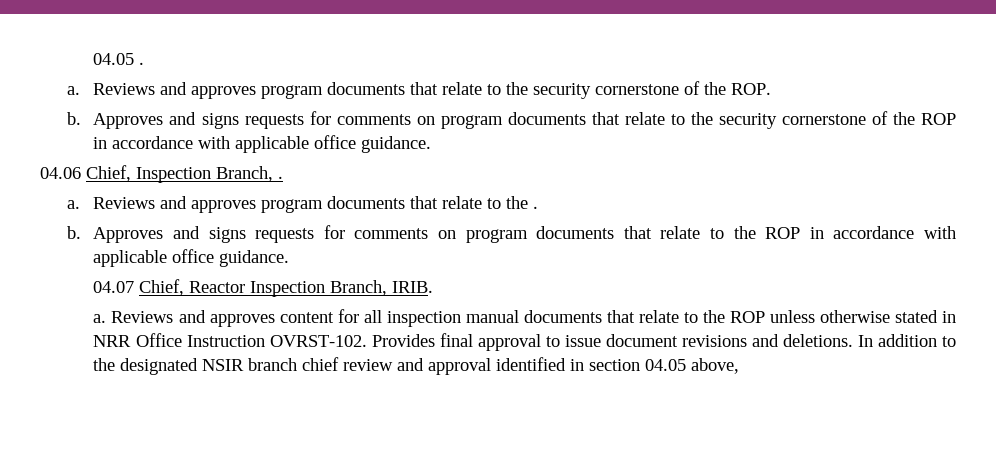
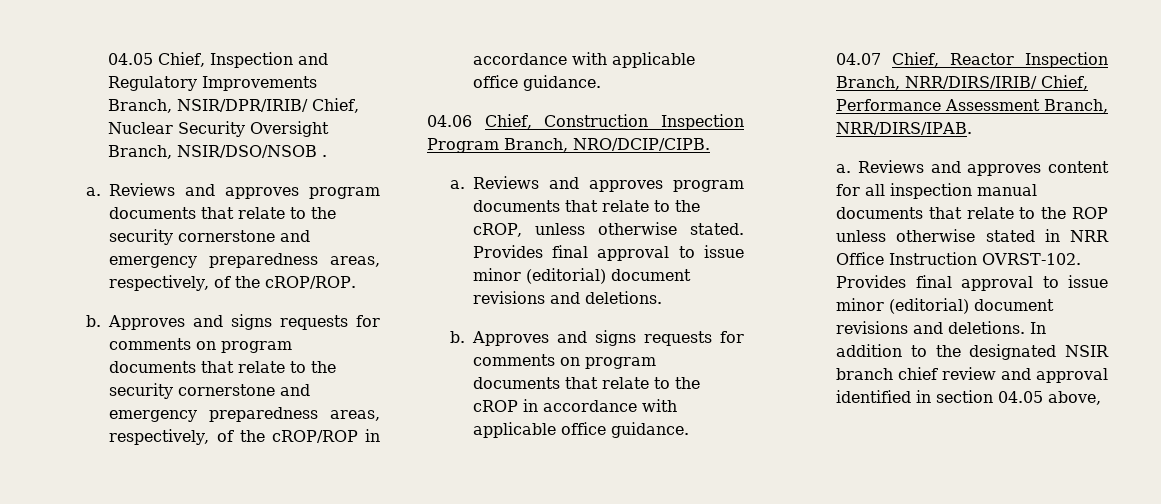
[93,53,135,65] 04.05 -> [107,52,328,68] [107,76,317,91] [107,98,359,113] [107,121,329,137] [107,145,317,159] 04.05 Chief, Inspection and Regulatory Improvements Branch, NSIR/DPR/IRIB/ Chief, Nuclear Security Oversight Branch, NSIR/DSO/NSOB
[684,81,772,95] of the ROP. -> [279,230,310,242] [108,253,380,268] [108,275,357,291] and emergency preparedness areas, respectively, of the cROP/ROP.
[871,111,957,125] of the ROP -> [279,384,310,396] [108,407,380,422] [108,429,358,445] and emergency preparedness areas, respectively, of the cROP/ROP
[136,166,283,183] Inspection Branch, . -> [544,114,744,130] [427,138,710,153] Construction Inspection Program Branch, NRO/DCIP/CIPB.
[533,206,539,209] . -> [472,222,744,237] [472,245,744,261] [472,268,691,284] [472,291,662,304] cROP, unless otherwise stated. Provides final approval to issue minor (editorial) document revisions and deletions.
[765,227,801,239] ROP -> [472,400,518,412] cROP
[392,281,434,293] IRIB. -> [904,75,1088,90] [835,99,1108,113] [835,122,972,135] NRR/DIRS/IRIB/ Chief, Performance Assessment Branch, NRR/DIRS/IPAB.
(601, 341) none -> [835,298,969,314] minor (editorial)

